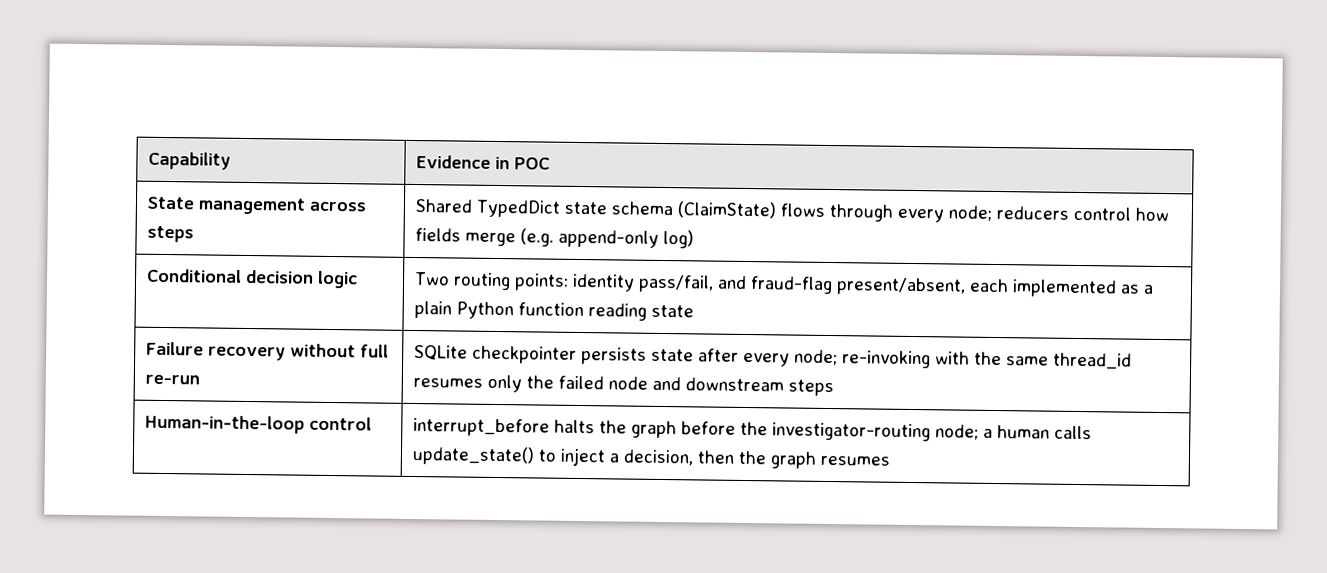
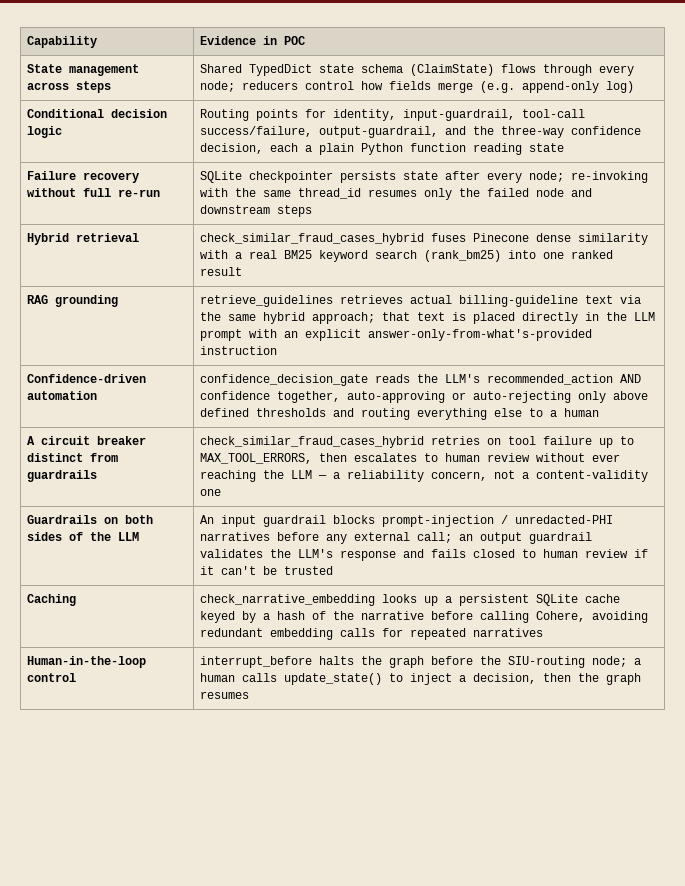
[414,271,1140,298] Two routing points: identity pass/fail, and fraud-flag present/absent, each implemented as -> [199,109,585,121] [199,126,641,138] [199,143,298,154] Routing points for identity, input-guardrail, tool-call success/failure, output-guardrail, and the three-way confidence decision, each
(834, 388) none -> [26,233,139,245] [199,233,648,245] [199,250,613,262] [199,267,242,276] [26,295,118,307] [199,295,641,307] [199,312,655,324] [199,329,592,341] [199,346,277,355] [26,374,146,383] [26,391,97,400] [199,374,641,386] [199,391,648,403] [199,408,599,420] [26,436,146,445] [26,453,118,462] [26,470,97,482] [199,436,634,448] [199,453,620,464] [199,470,648,482] [199,489,221,496] [26,515,153,524] [26,532,139,541] [199,515,613,527] [199,532,592,544] [199,549,648,561] [199,566,333,575] [26,594,76,606] [199,594,620,606] [199,611,648,623] [199,628,543,640] // Hybrid retrieval | check_similar_fraud_cases_hybrid fuses Pinecone dense similarity with a real BM25 keyword search (rank_bm25) into one ranked result // RAG grounding | retrieve_guidelines retrieves actual billing-guideline text via the same hybrid approach; that text is placed directly in the LLM prompt with an explicit answer-only-from-what's-provided instruction // Confidence-driven automation | confidence_decision_gate reads the LLM's recommended_action AND confidence together, auto-approving or auto-rejecting only above defined thresholds and routing everything else to a human // A circuit breaker distinct from guardrails | check_similar_fraud_cases_hybrid retries on tool failure up to MAX_TOOL_ERRORS, then escalates to human review without ever reaching the LLM — a reliability concern, not a content-validity one // Guardrails on both sides of the LLM | An input guardrail blocks prompt-injection / unredacted-PHI narratives before any external call; an output guardrail validates the LLM's response and fails closed to human review if it can't be trusted // Caching | check_narrative_embedding looks up a persistent SQLite cache keyed by a hash of the narrative before calling Cohere, avoiding redundant embedding calls for repeated narratives
[771,422,931,442] investigator-routing -> [507,656,585,668] SIU-routing

